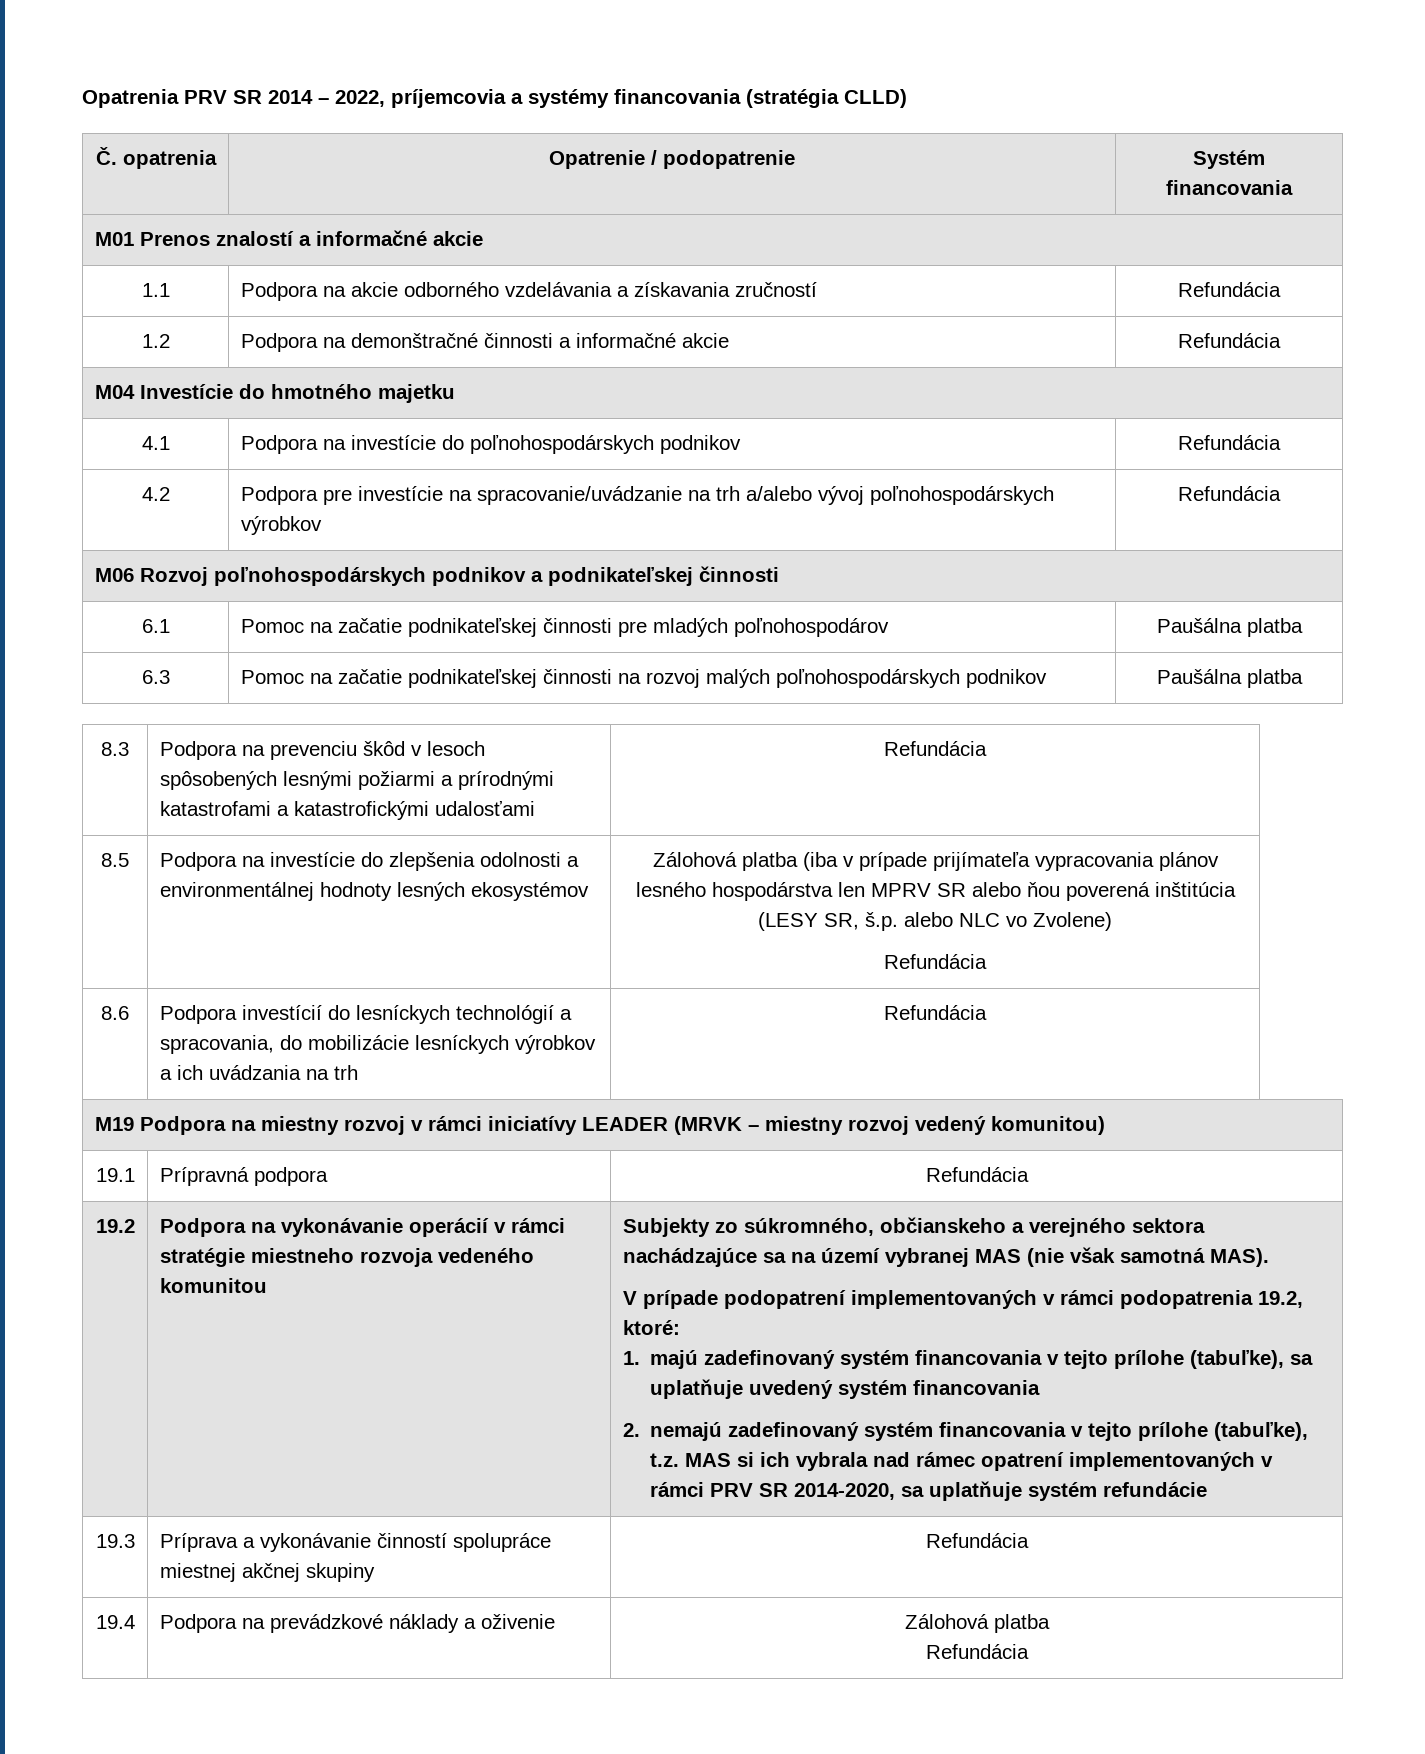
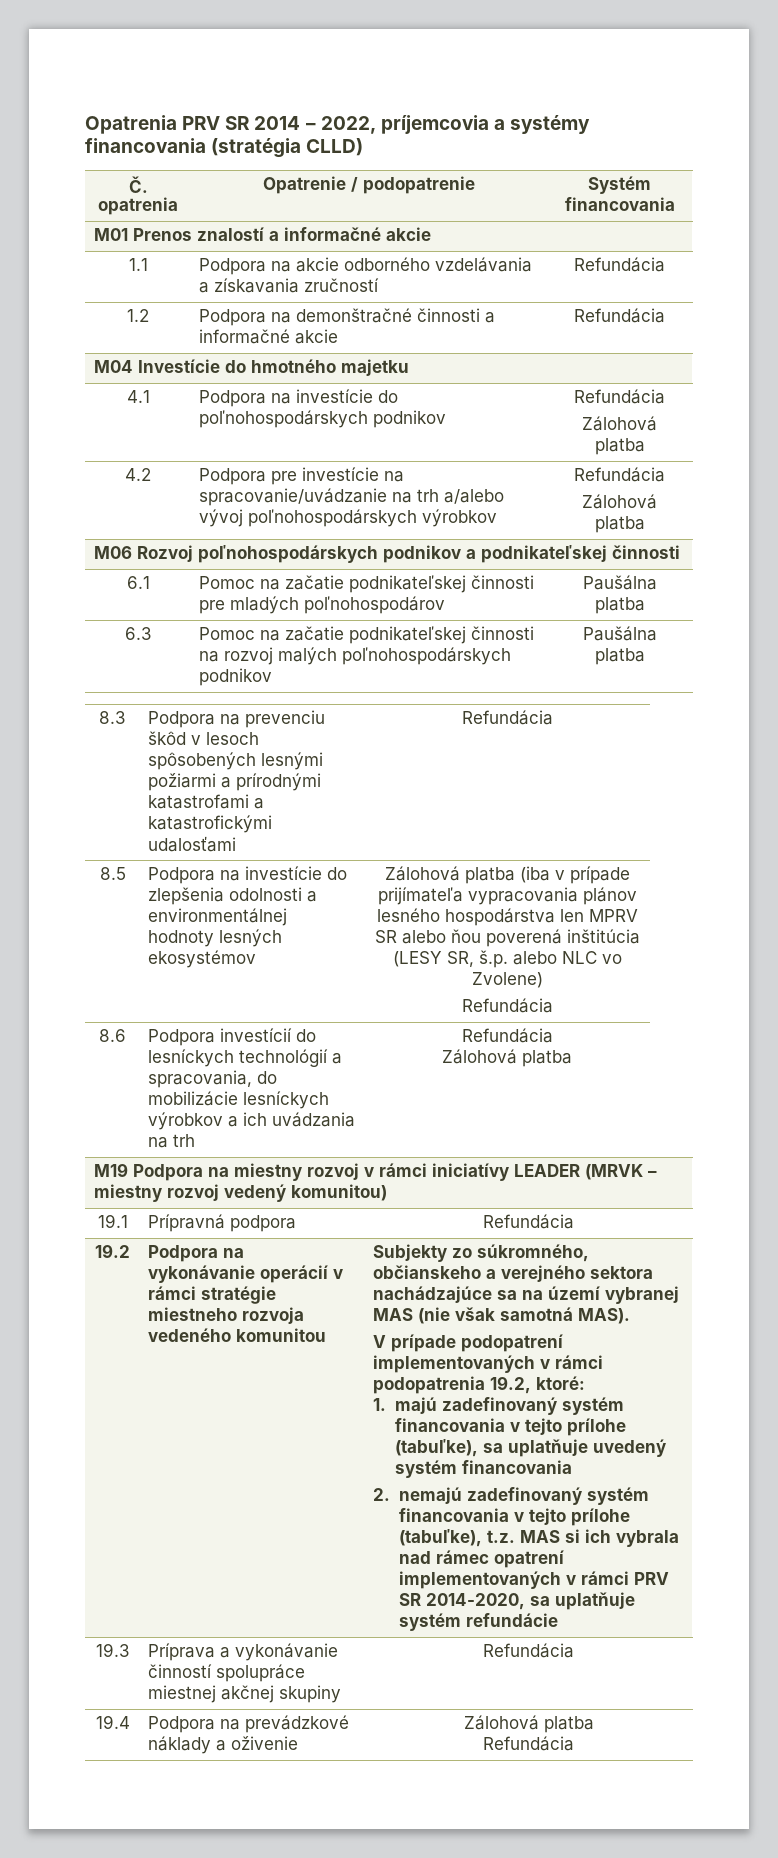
(1281, 442) none -> [582,416,657,431] [594,438,645,455] // Zálohová platba
(1281, 493) none -> [582,494,657,509] [594,516,645,533] // Zálohová platba
(987, 1012) none -> [442,1049,572,1067] // Zálohová platba

